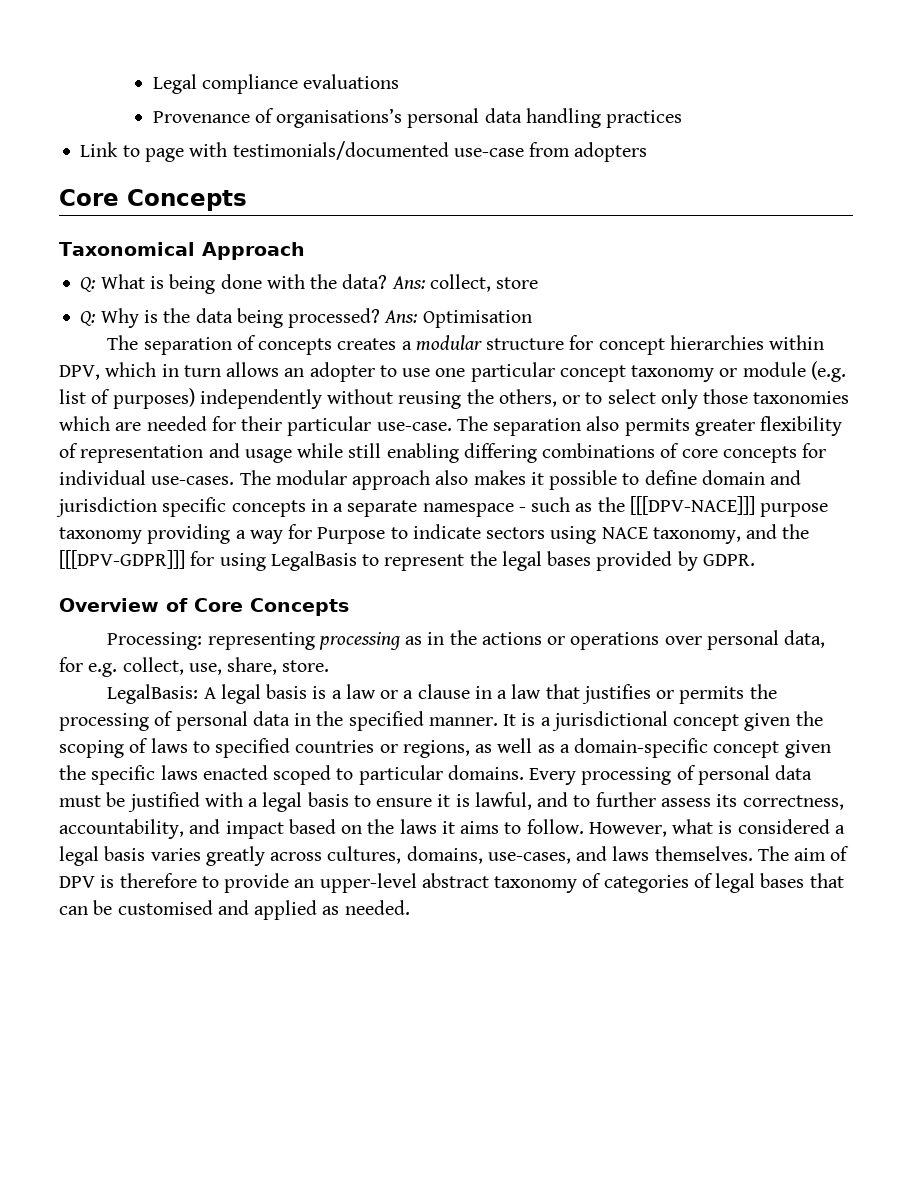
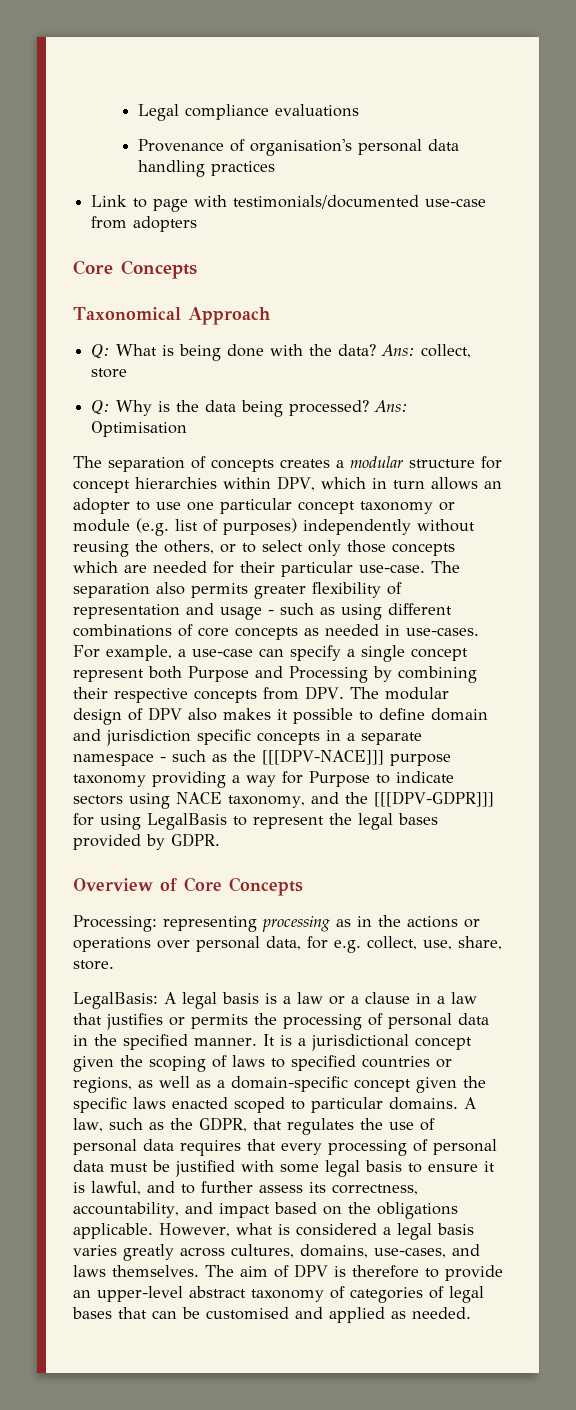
[276,108,403,128] organisations’s -> [249,139,352,156] organisation's
[753,391,850,404] taxonomies -> [392,543,455,556] concepts
[297,443,827,463] [59,470,431,490] while still enabling differing combinations of core concepts for individual use-cases. The modular approach -> [268,603,452,620] [73,624,479,640] [73,645,468,662] [73,666,477,683] [73,686,449,703] [73,707,182,725] - such as using different combinations of core concepts as needed in use-cases. For example, a use-case can specify a single concept represent both Purpose and Processing by combining their respective concepts from DPV. The modular design of DPV
[529,768,577,785] Every -> [464,1097,476,1109] [73,1117,435,1135] [73,1139,322,1156] A law, such as the GDPR, that regulates the use of personal data requires that every
[248,798,259,807] a -> [280,1164,319,1173] some
[399,819,584,834] laws it aims to follow. -> [376,1202,458,1219] [73,1223,153,1239] obligations applicable.

